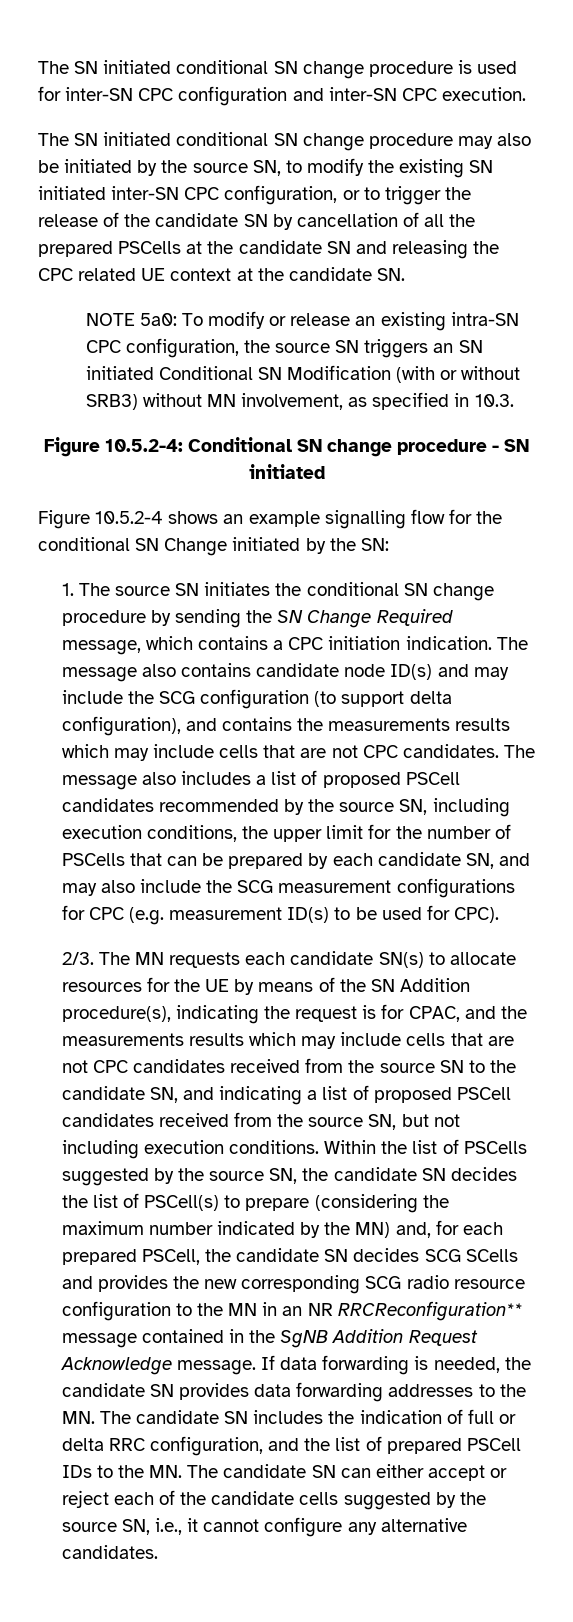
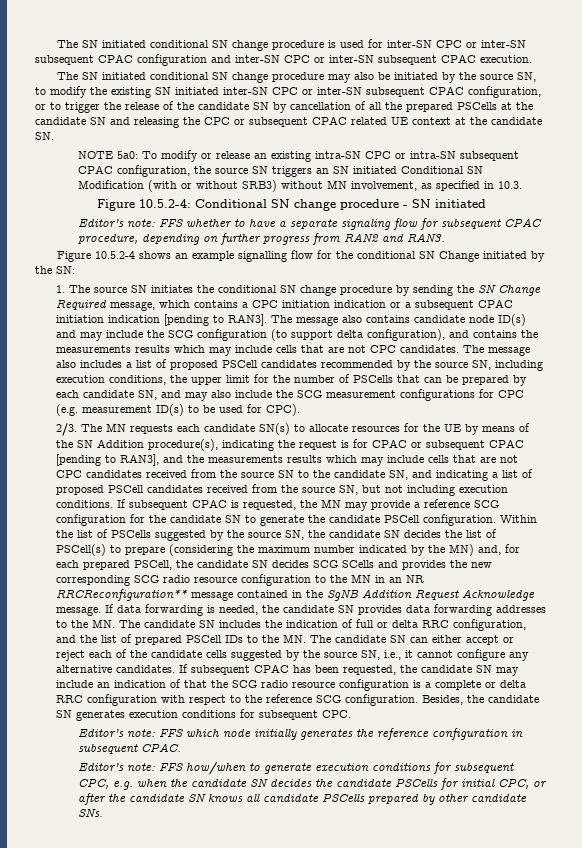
[178,86,437,106] configuration and inter-SN CPC -> [465,40,526,48] [35,54,476,66] or inter-SN subsequent CPAC configuration and inter-SN CPC or inter-SN subsequent CPAC
(220, 193) none -> [302,86,464,97] or inter-SN subsequent CPAC
(73, 274) none -> [234,116,347,127] or subsequent CPAC
(121, 346) none -> [394,151,519,161] [77,165,113,174] or intra-SN subsequent CPAC
(325, 471) none -> [77,218,542,230] [77,233,445,245] // Editor’s note: FFS whether to have a separate signaling flow for subsequent CPAC procedure, depending on further progress from RAN2 and RAN3.
[405,636,492,650] indication. -> [334,299,514,310] [56,314,268,326] indication or a subsequent CPAC initiation indication [pending to RAN3].
[408,1006,460,1022] CPAC, -> [372,439,525,450] [56,454,160,466] CPAC or subsequent CPAC [pending to RAN3],
(320, 1147) none -> [117,499,500,511] [56,514,497,526] If subsequent CPAC is requested, the MN may provide a reference SCG configuration for the candidate SN to generate the candidate PSCell configuration.
(158, 1552) none -> [179,664,520,676] [56,679,527,691] [56,694,540,706] [56,709,352,721] [77,728,523,740] [77,743,181,754] [77,762,514,775] [77,778,547,790] [77,793,527,805] [77,808,103,817] If subsequent CPAC has been requested, the candidate SN may include an indication of that the SCG radio resource configuration is a complete or delta RRC configuration with respect to the reference SCG configuration. Besides, the candidate SN generates execution conditions for subsequent CPC. // Editor’s note: FFS which node initially generates the reference configuration in subsequent CPAC. // Editor’s note: FFS how/when to generate execution conditions for subsequent CPC, e.g. when the candidate SN decides the candidate PSCells for initial CPC, or after the candidate SN knows all candidate PSCells prepared by other candidate SNs.

